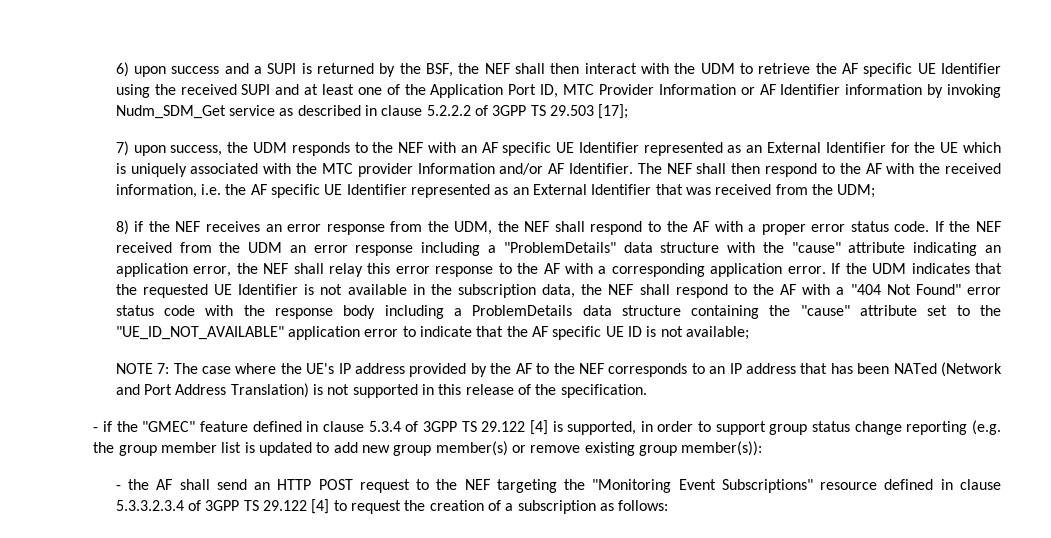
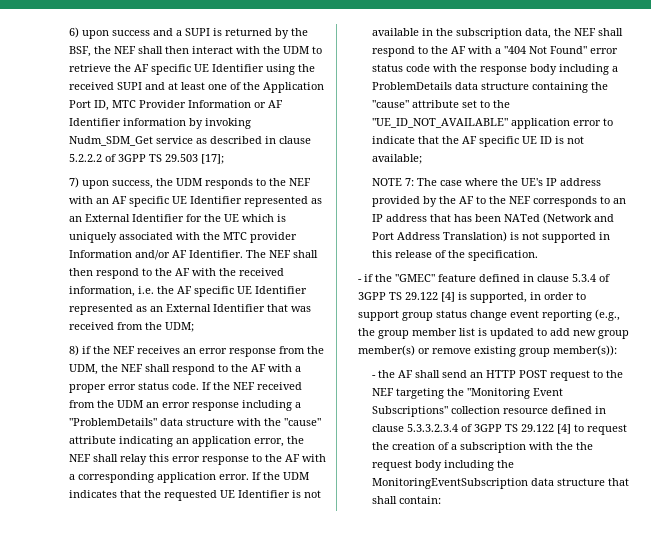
[906,420,1002,435] reporting (e.g. -> [510,309,621,321] event reporting (e.g.,
(813, 486) none -> [450,406,500,414] collection
[599,500,669,511] as follows: -> [528,442,593,450] [371,460,514,471] [371,478,629,489] [371,496,441,504] with the the request body including the MonitoringEventSubscription data structure that shall contain:

